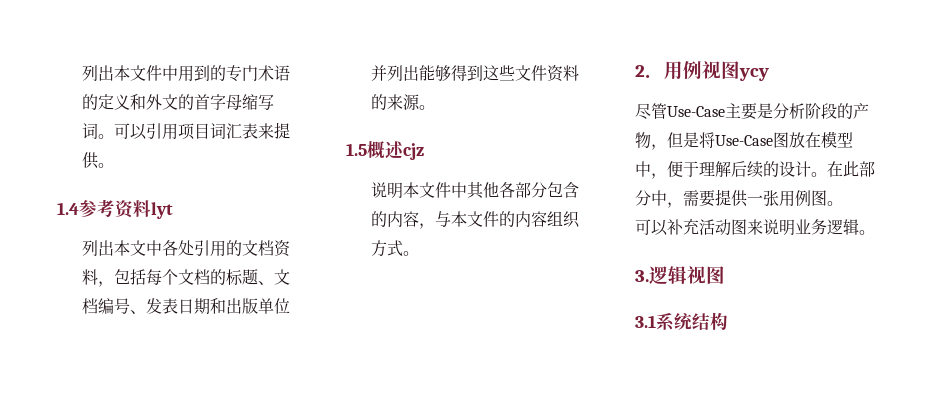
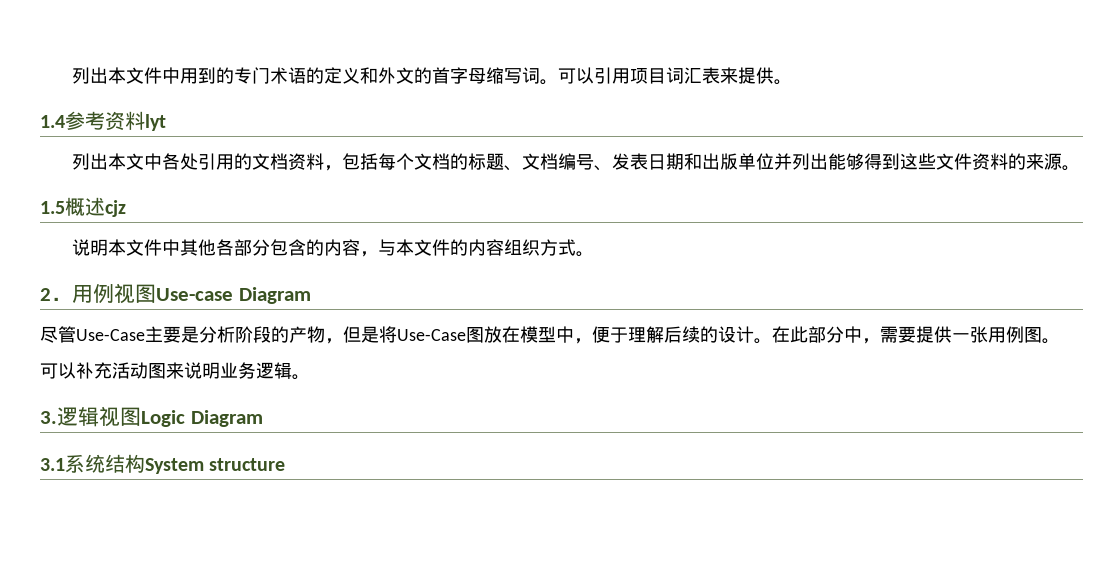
[739,68,769,81] ycy -> [156,287,311,304] Use-case Diagram
(725, 275) none -> [141,410,263,427] Logic Diagram
(728, 321) none -> [145,458,286,474] System structure

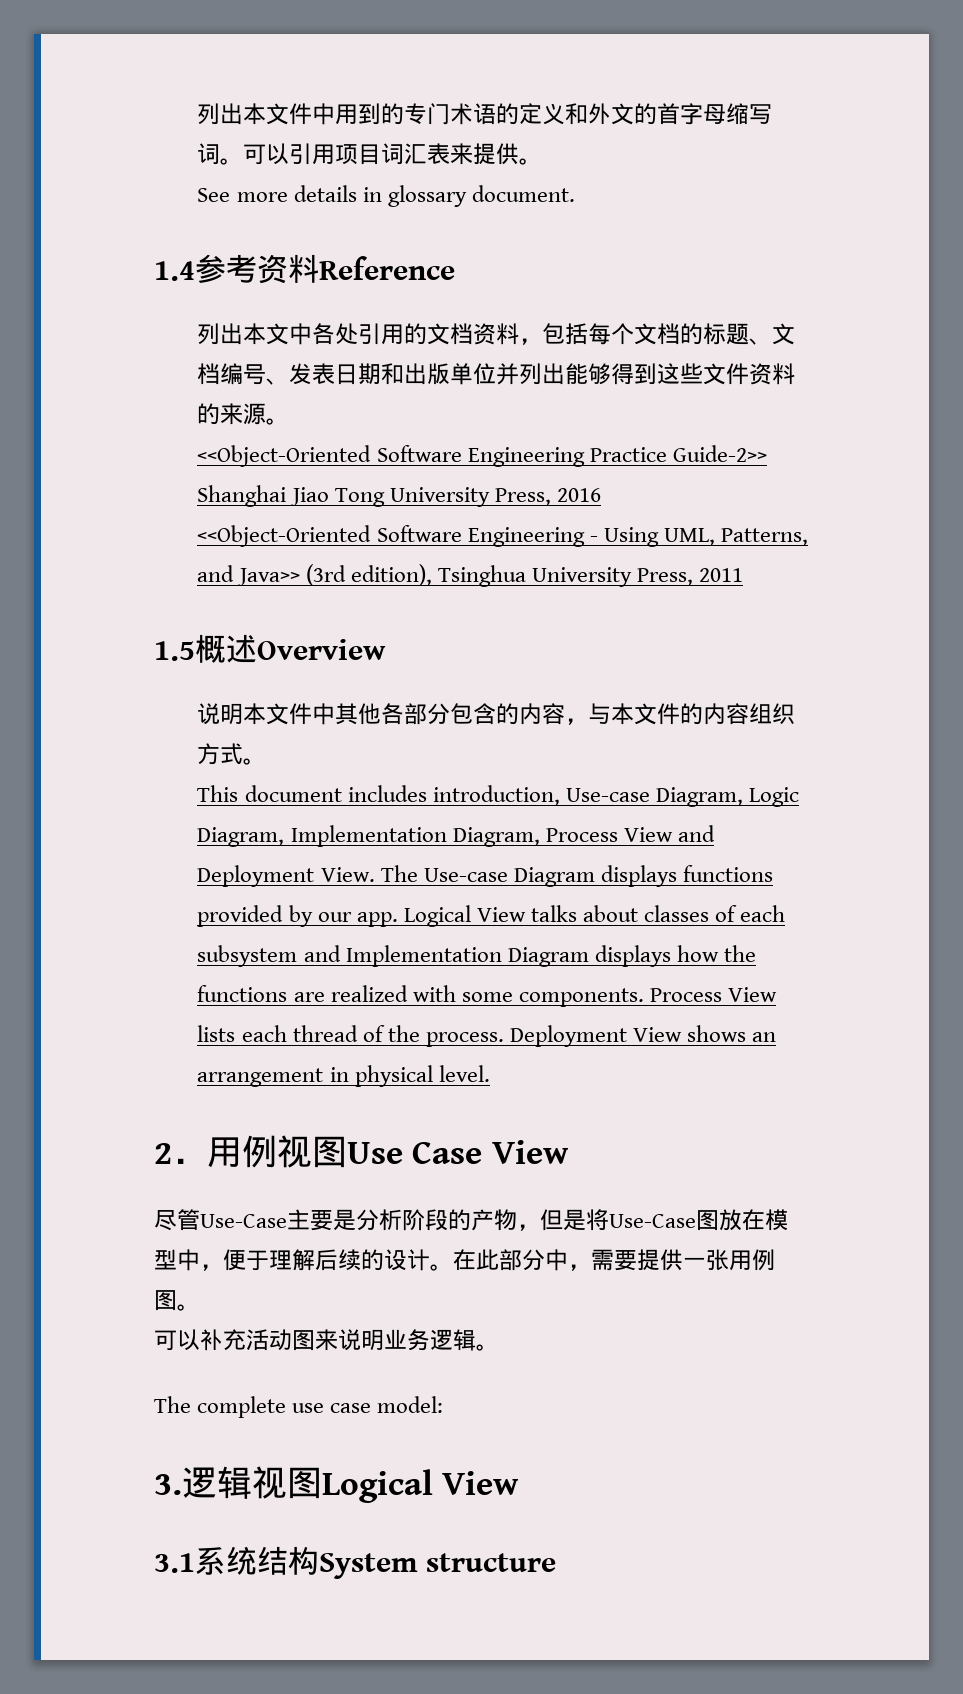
(792, 82) none -> [197,185,575,207] // See more details in glossary document.
[145,114,166,131] lyt -> [319,256,455,280] Reference
(1080, 168) none -> [197,445,767,467] [197,485,601,507] [197,525,808,547] [197,564,743,587] // <<Object-Oriented Software Engineering Practice Guide-2>> Shanghai Jiao Tong University Press, 2016 // <<Object-Oriented Software Engineering - Using UML, Patterns, and Java>> (3rd edition), Tsinghua University Press, 2011
[105,200,126,217] cjz -> [257,639,386,660] Overview
(594, 254) none -> [197,785,799,807] [197,825,715,847] [197,865,773,887] [197,905,786,927] [197,945,756,967] [197,985,777,1007] [197,1025,777,1047] [197,1065,490,1087] // This document includes introduction, Use-case Diagram, Logic Diagram, Implementation Diagram, Process View and Deployment View. The Use-case Diagram displays functions provided by our app. Logical View talks about classes of each subsystem and Implementation Diagram displays how the functions are realized with some components. Process View lists each thread of the process. Deployment View shows an arrangement in physical level.
[156,287,311,304] Use-case Diagram -> [347,1140,569,1164] Use Case View
(310, 377) none -> [154,1396,444,1418] // The complete use case model:
[141,410,263,427] Logic Diagram -> [322,1469,520,1503] Logical View

